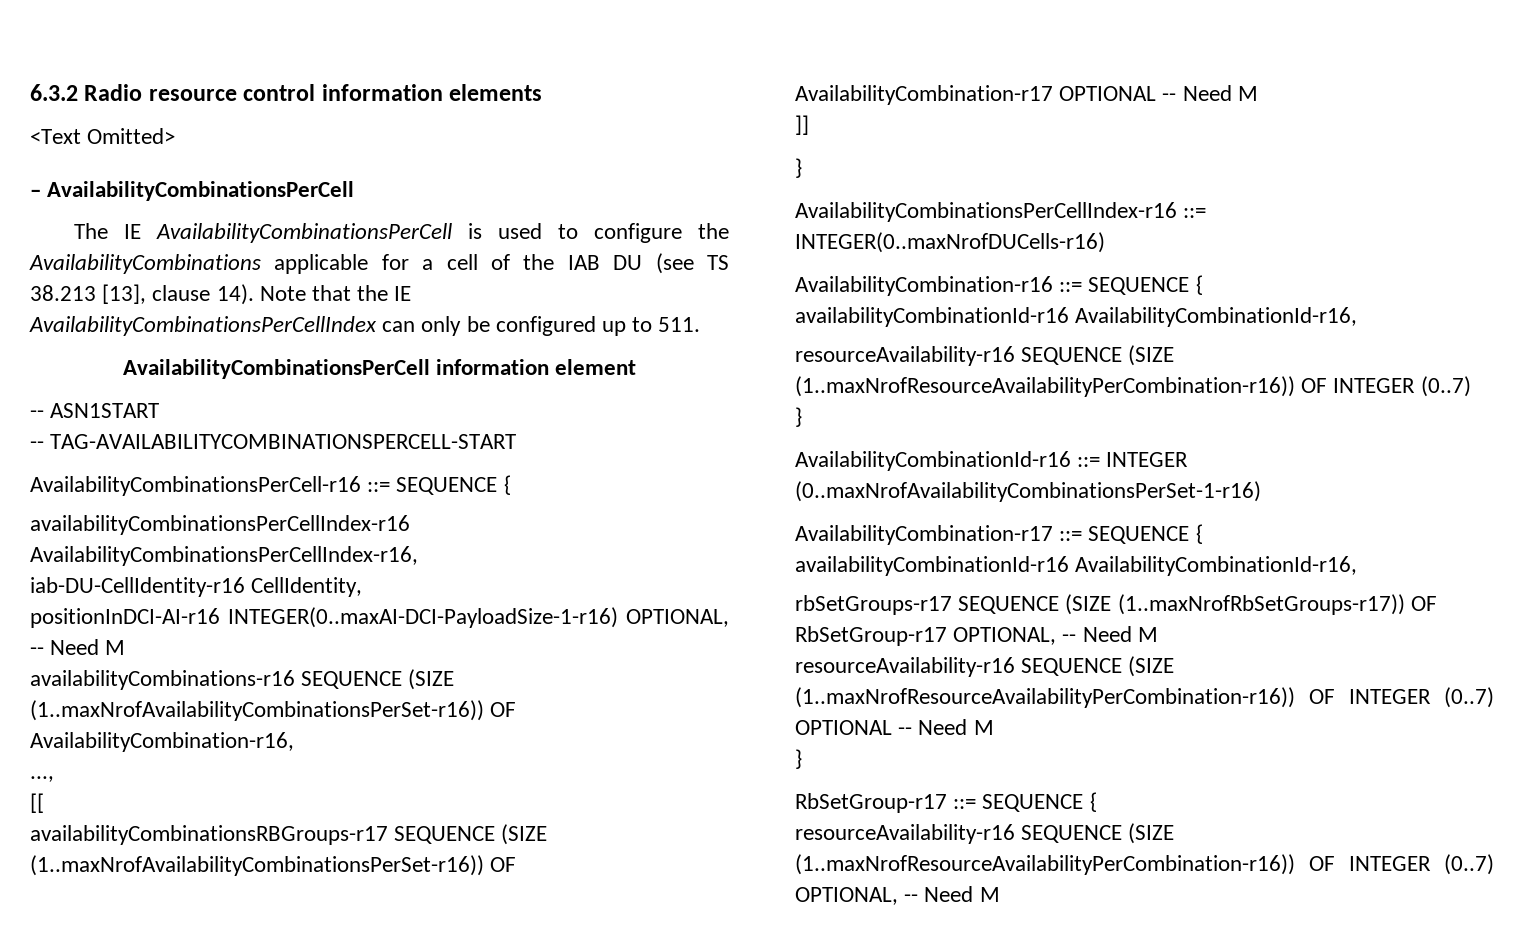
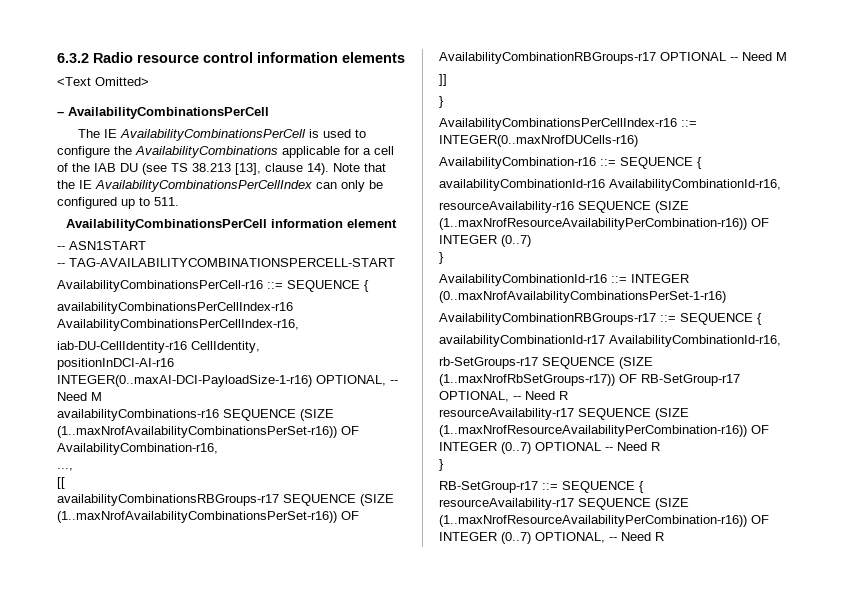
[795,85,1053,105] AvailabilityCombination-r17 -> [439,52,656,64] AvailabilityCombinationRBGroups-r17
[795,524,1203,545] [795,556,1358,576] [795,595,952,615] AvailabilityCombination-r17 ::= SEQUENCE { // availabilityCombinationId-r16 AvailabilityCombinationId-r16, // rbSetGroups-r17 -> [439,313,762,325] [439,335,781,347] [439,357,538,369] AvailabilityCombinationRBGroups-r17 ::= SEQUENCE { // availabilityCombinationId-r17 AvailabilityCombinationId-r16, // rb-SetGroups-r17
[795,626,1158,646] [795,657,1015,677] RbSetGroup-r17 OPTIONAL, -- Need M // resourceAvailability-r16 -> [641,374,740,386] [439,391,568,402] [439,408,574,420] RB-SetGroup-r17 OPTIONAL, -- Need R // resourceAvailability-r17
[973,720,994,735] [795,749,802,769] [795,792,1097,813] [795,824,1015,844] M // } // RbSetGroup-r17 ::= SEQUENCE { // resourceAvailability-r16 -> [651,442,660,451] [439,459,444,471] [439,481,644,493] [439,498,574,510] R // } // RB-SetGroup-r17 ::= SEQUENCE { // resourceAvailability-r17
[979,887,1000,902] M -> [655,532,664,541] R

